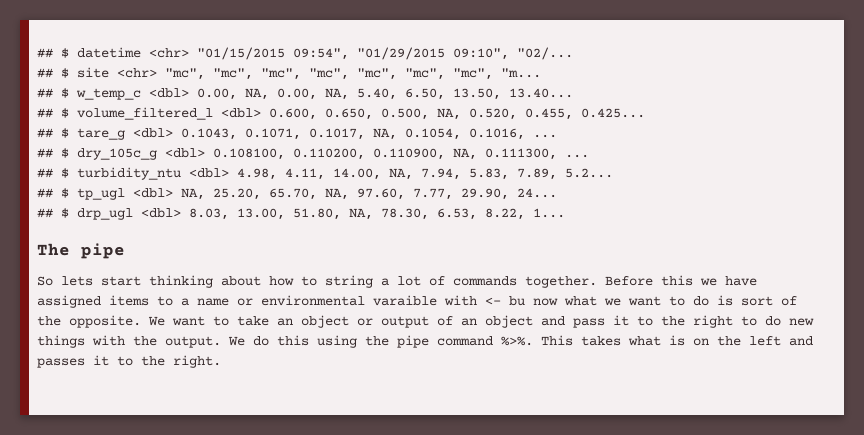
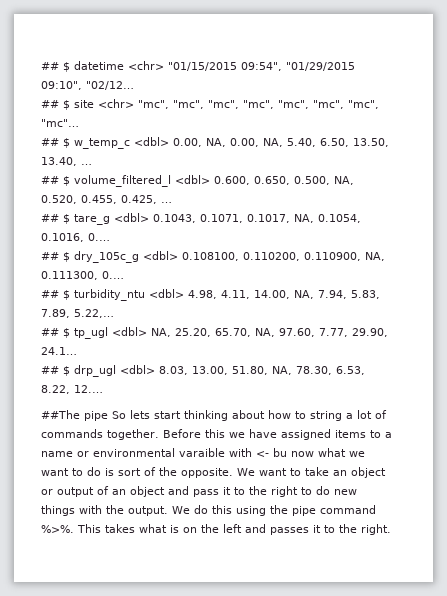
[517,47,573,60] "02/... -> [86,81,134,90] "02/12…
[501,68,541,78] "m... -> [41,119,79,127] "mc"…
[509,88,573,98] 13.40... -> [41,157,92,166] 13.40, …
[581,108,645,118] 0.425... -> [121,195,172,204] 0.425, …
[533,134,557,138] ... -> [88,233,110,241] 0.…
[565,154,589,158] ... -> [102,271,124,279] 0.…
[565,168,613,178] 5.2... -> [74,309,114,318] 5.22,…
[517,188,557,198] 24... -> [41,347,77,355] 24.1…
[533,208,565,218] [37,243,125,259] 1... // The pipe // -> [74,385,103,393] [41,410,108,421] 12.… // ##The pipe

